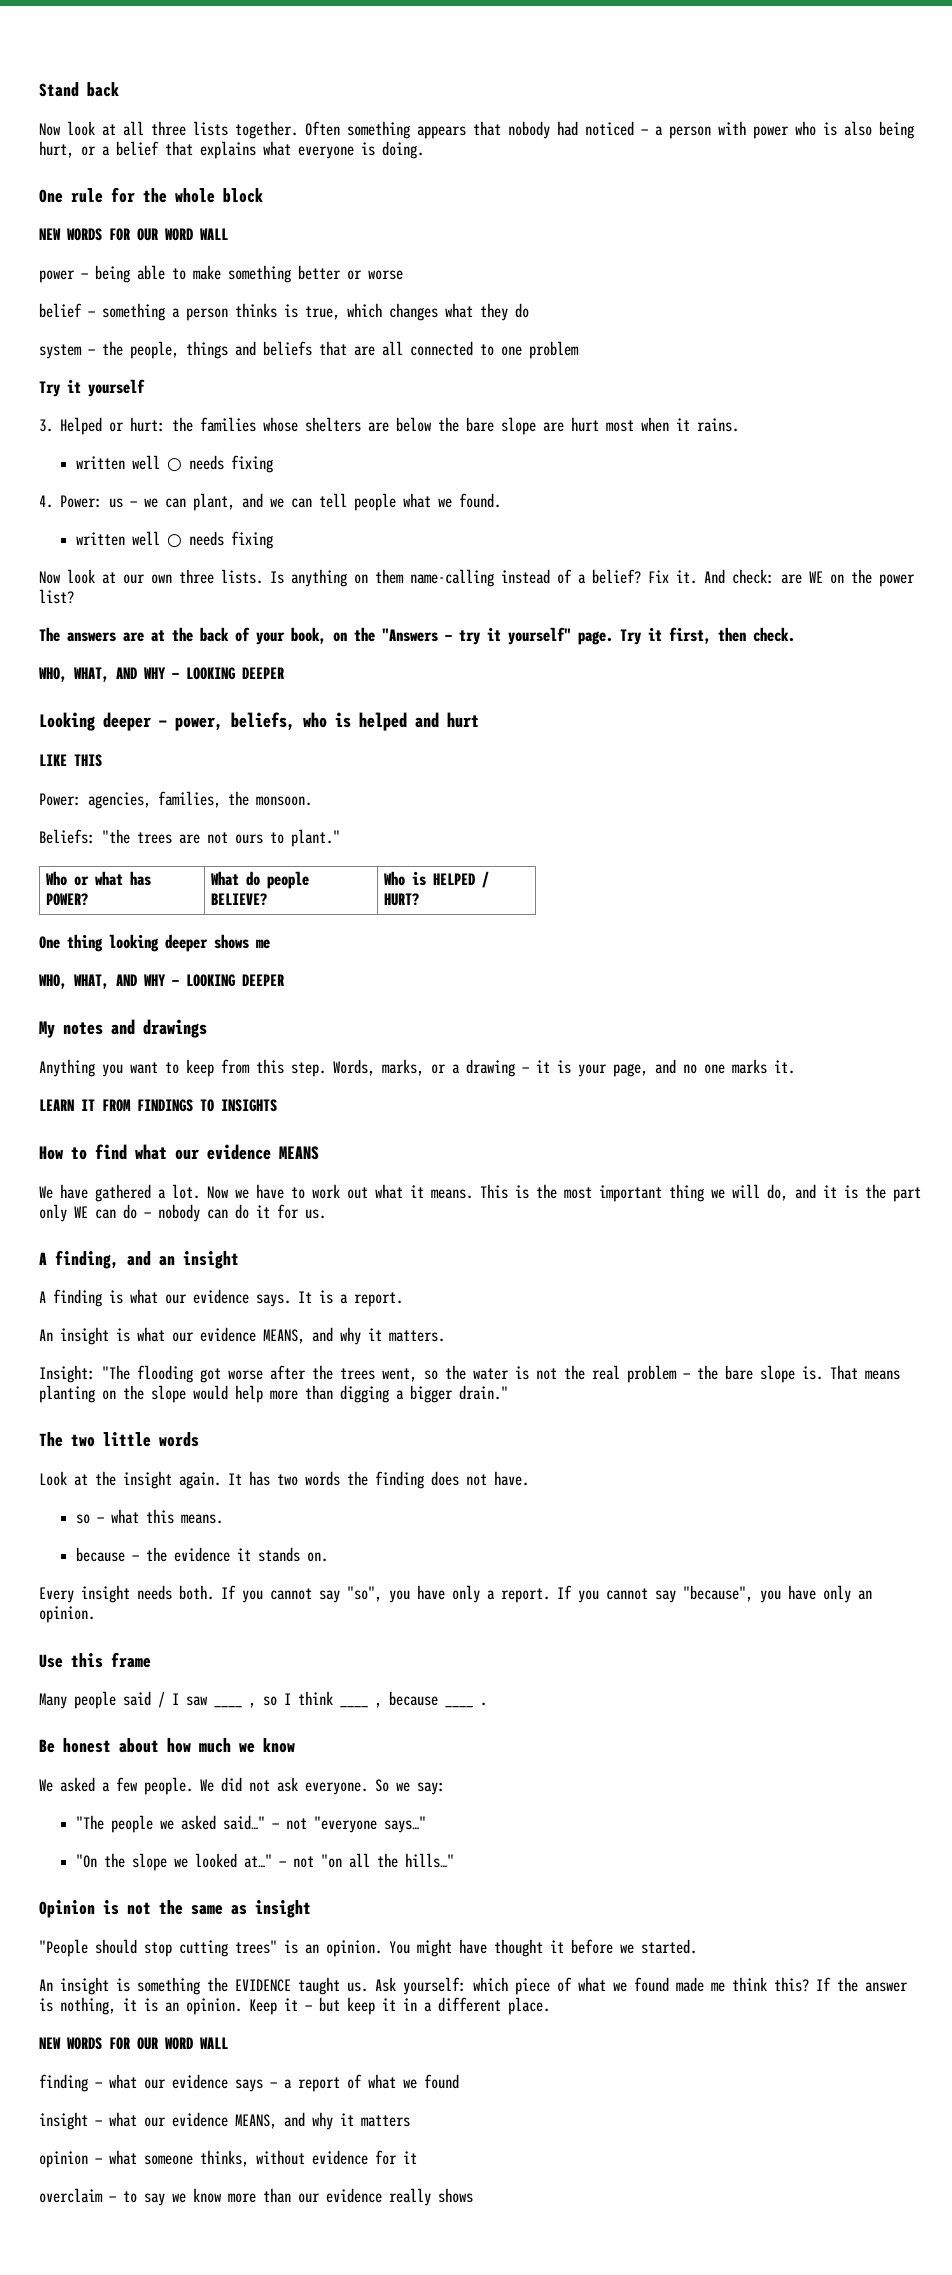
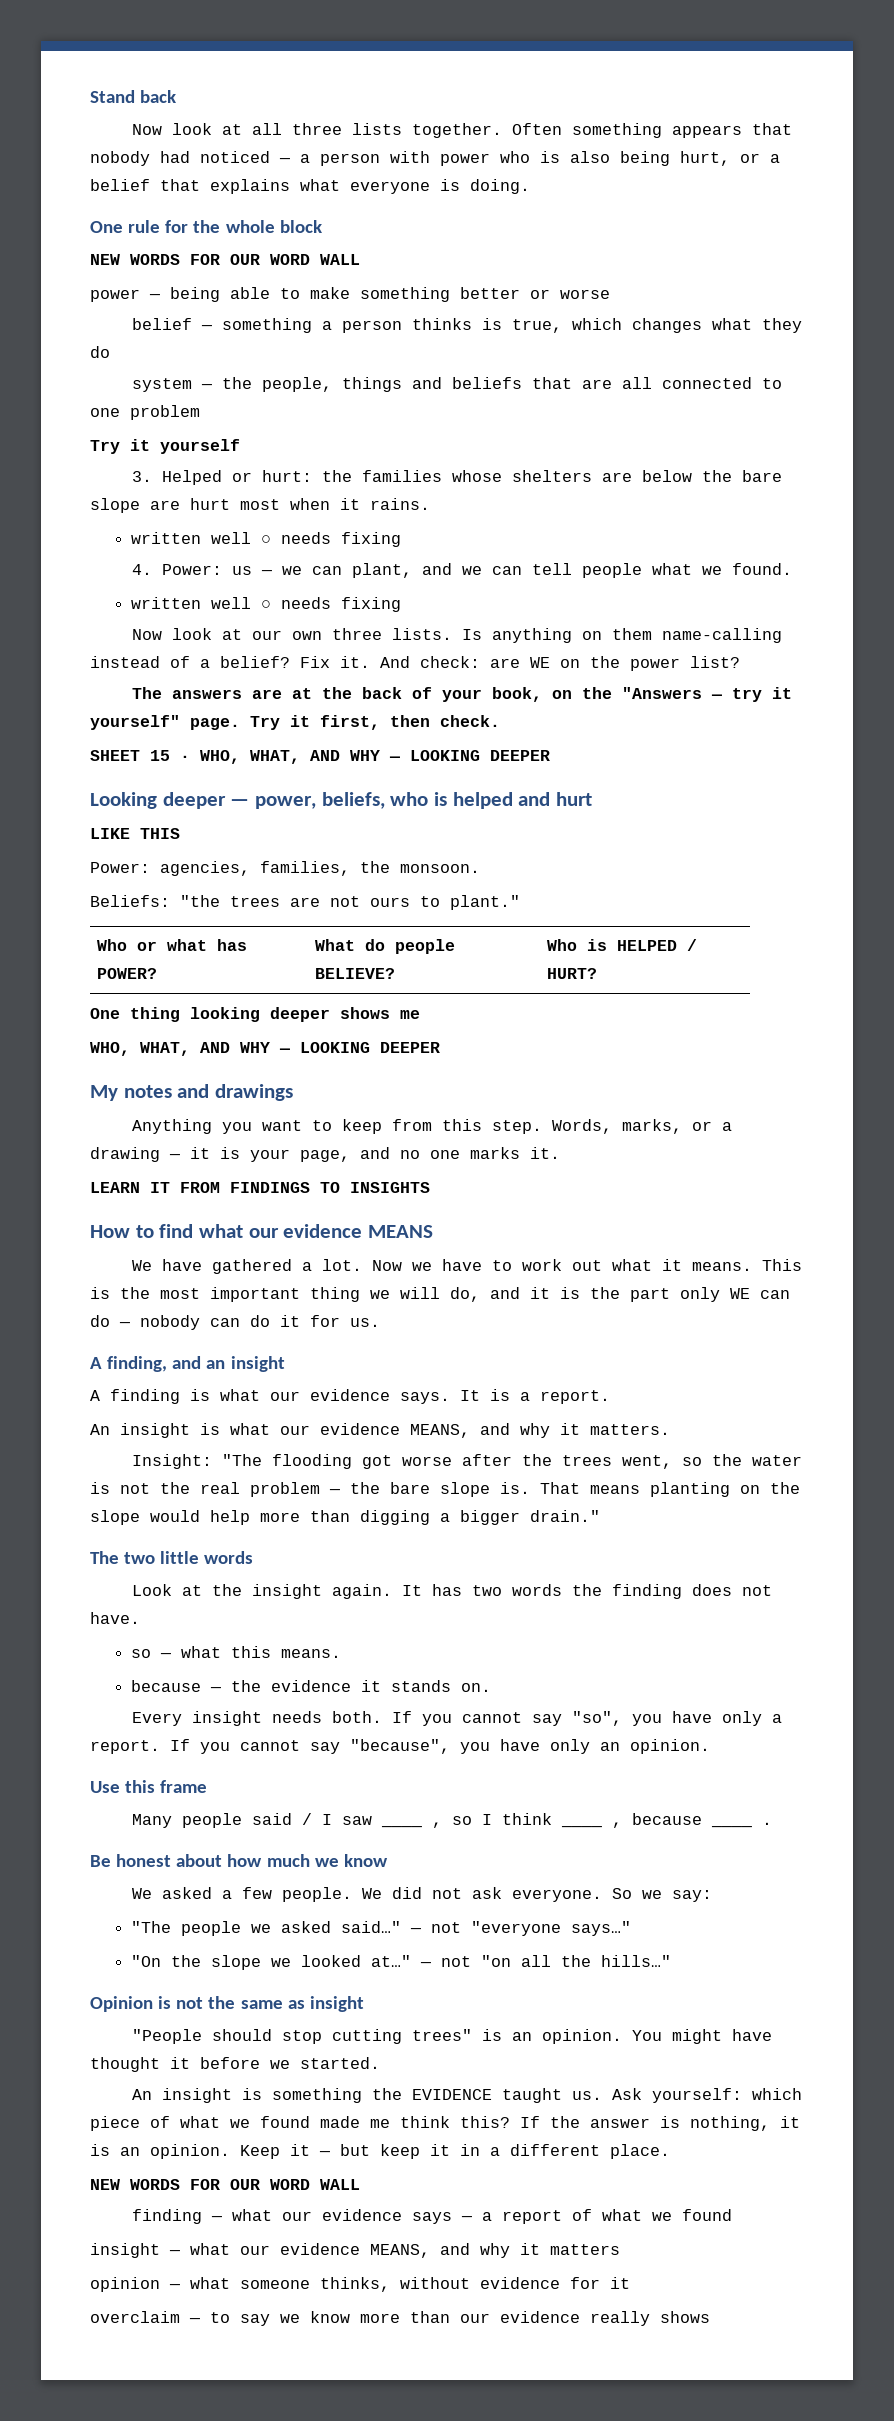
(795, 634) none -> [90,750,190,761] SHEET 15 ·

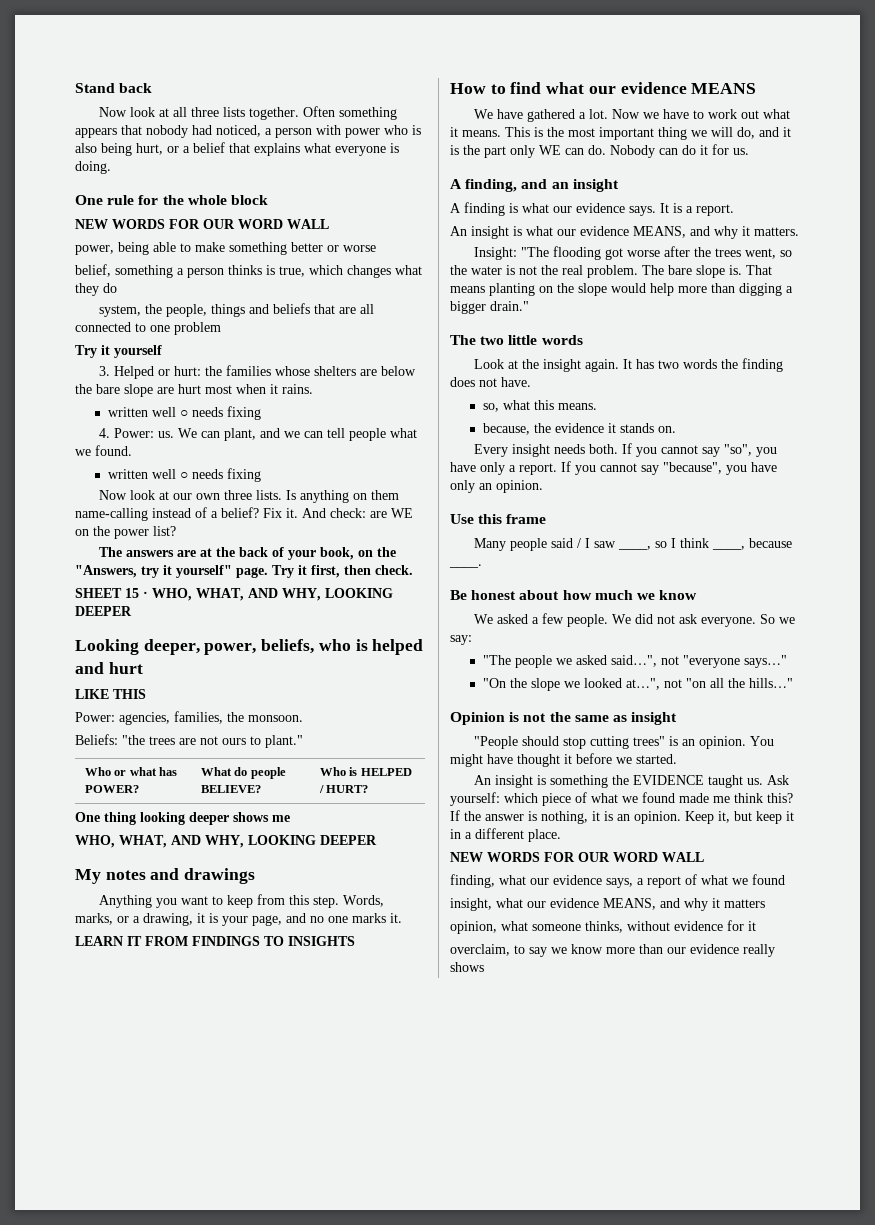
[200,151,290,163] noticed — -> [216,125,261,137] noticed,
[90,289,160,302] power — -> [75,245,114,255] power,
[132,318,213,330] belief — -> [75,264,111,277] belief,
[132,378,213,392] system — -> [99,305,142,317] system,
[232,566,303,575] us — we -> [158,428,198,438] us. We
[622,687,723,699] "Answers — -> [75,565,137,578] "Answers,
[350,750,400,761] WHY — -> [282,588,321,601] WHY,
[162,792,250,809] deeper — -> [143,639,200,655] deeper,
[240,1042,290,1053] WHY — -> [205,835,244,848] WHY,
[90,1147,180,1162] drawing — -> [143,913,193,926] drawing,
[90,1315,200,1330] do — nobody -> [588,145,655,158] do. Nobody
[250,1482,380,1497] problem — the -> [587,265,664,278] problem. The
[131,1649,172,1658] so — -> [482,403,499,412] so,
[131,1680,222,1692] because — -> [482,423,530,435] because,
[381,1822,443,1828] ____ , -> [618,546,652,550] ____,
[561,1813,703,1828] [711,1825,753,1828] [762,1822,773,1825] ____ , because ____ . -> [712,538,793,550] [449,564,482,568] ____, because ____.
[341,1921,422,1933] said…" — -> [610,655,657,667] said…",
[371,1955,432,1967] at…" — -> [625,678,660,690] at…",
[290,2144,330,2156] it — -> [718,811,730,823] it,
[132,2209,473,2224] finding — what our evidence says — -> [450,874,633,888] finding, what our evidence says,
[90,2243,180,2258] insight — -> [450,898,492,911] insight,
[90,2277,180,2292] opinion — -> [450,921,497,934] opinion,
[90,2311,200,2323] overclaim — -> [450,944,510,956] overclaim,

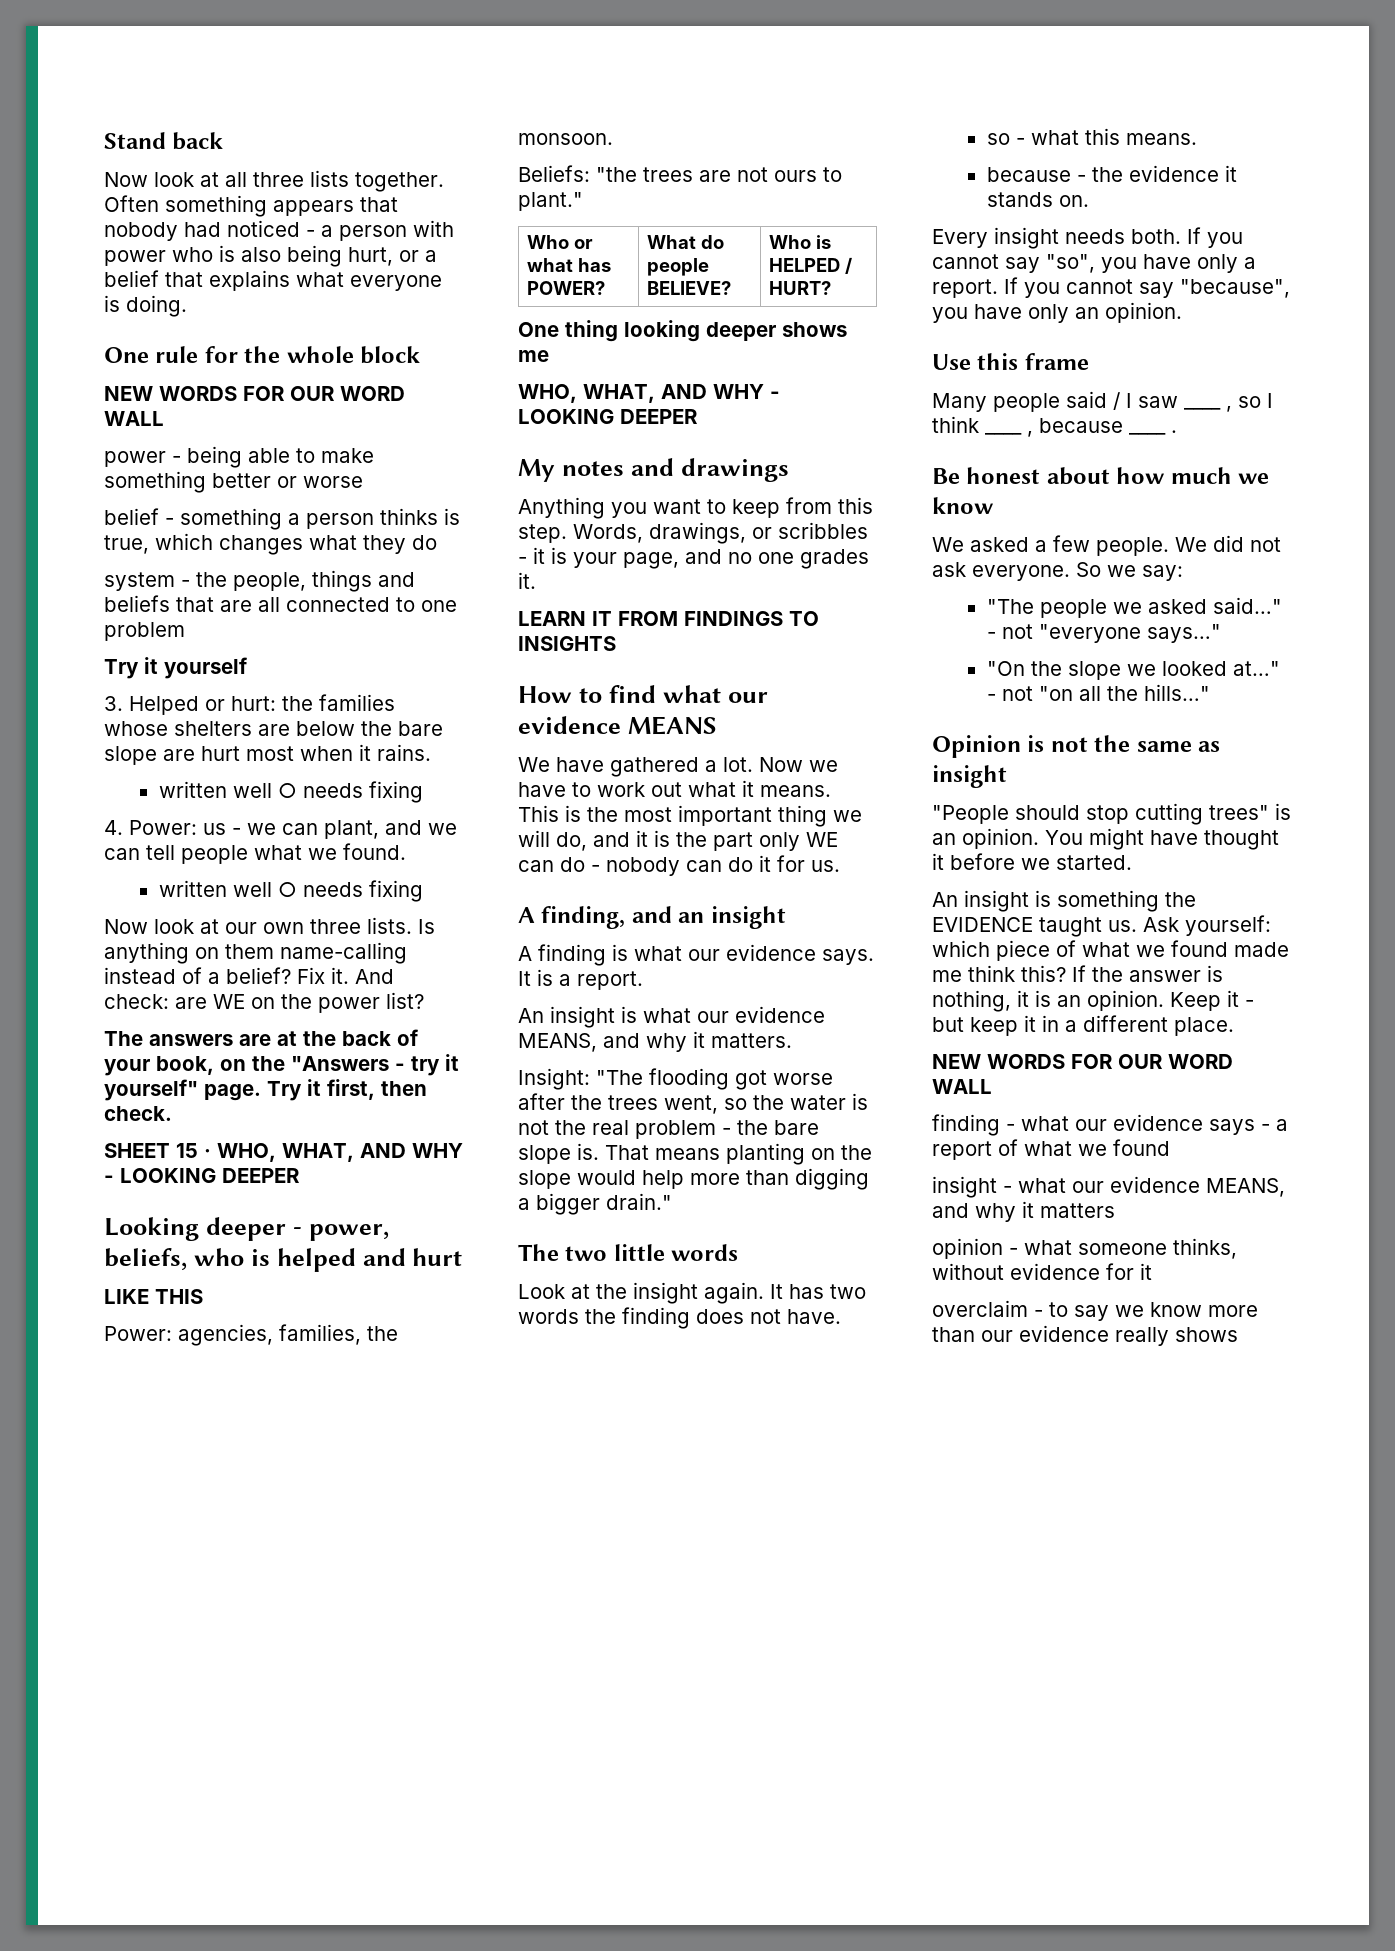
[216,125,261,137] noticed, -> [227,220,315,237] noticed -
[75,245,114,255] power, -> [104,451,181,467] power -
[75,264,111,277] belief, -> [104,508,174,525] belief -
[99,305,142,317] system, -> [104,572,190,591] system -
[158,428,198,438] us. We -> [203,823,276,835] us - we
[75,565,137,578] "Answers, -> [291,1056,405,1071] "Answers -
[282,588,321,601] WHY, -> [412,1143,463,1158] [104,1175,114,1183] WHY -
[143,639,200,655] deeper, -> [205,1217,302,1241] deeper -
[205,835,244,848] WHY, -> [713,384,780,399] WHY -
[75,913,193,926] marks, or a drawing, -> [649,522,868,544] [518,557,527,564] drawings, or scribbles -
[352,913,386,923] marks -> [800,549,869,569] grades
[588,145,655,158] do. Nobody -> [560,857,680,876] do - nobody
[587,265,664,278] problem. The -> [635,1120,768,1139] problem - the
[482,403,499,412] so, -> [986,133,1025,145] so -
[482,423,530,435] because, -> [986,167,1086,182] because -
[618,546,652,550] ____, -> [1184,406,1232,412] ____ ,
[712,538,793,550] [449,564,482,568] ____, because ____. -> [985,418,1123,437] [1129,433,1166,435] [1171,430,1177,433] ____ , because ____ .
[610,655,657,667] said…", -> [1212,597,1282,614] [986,632,996,639] said…" -
[625,678,660,690] at…", -> [1232,661,1280,676] [986,694,996,701] at…" -
[718,811,730,823] it, -> [1227,990,1254,1007] it -
[450,874,633,888] finding, what our evidence says, -> [932,1114,1270,1136] finding - what our evidence says -
[450,898,492,911] insight, -> [932,1176,1012,1198] insight -
[450,921,497,934] opinion, -> [932,1238,1018,1259] opinion -
[450,944,510,956] overclaim, -> [932,1300,1043,1317] overclaim -

